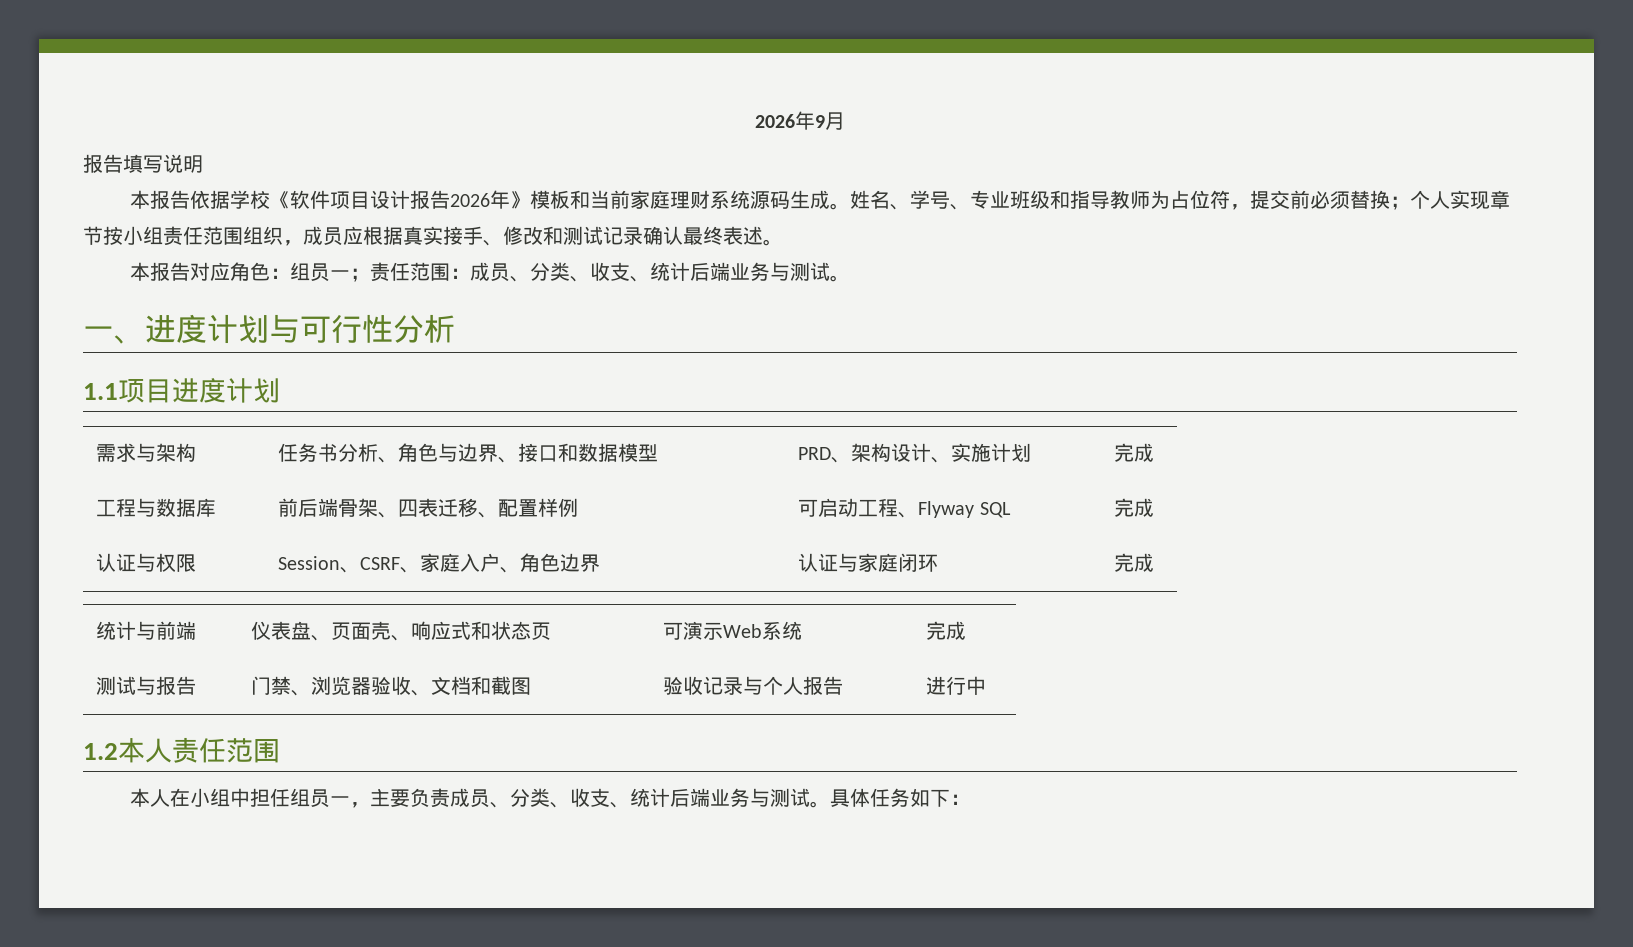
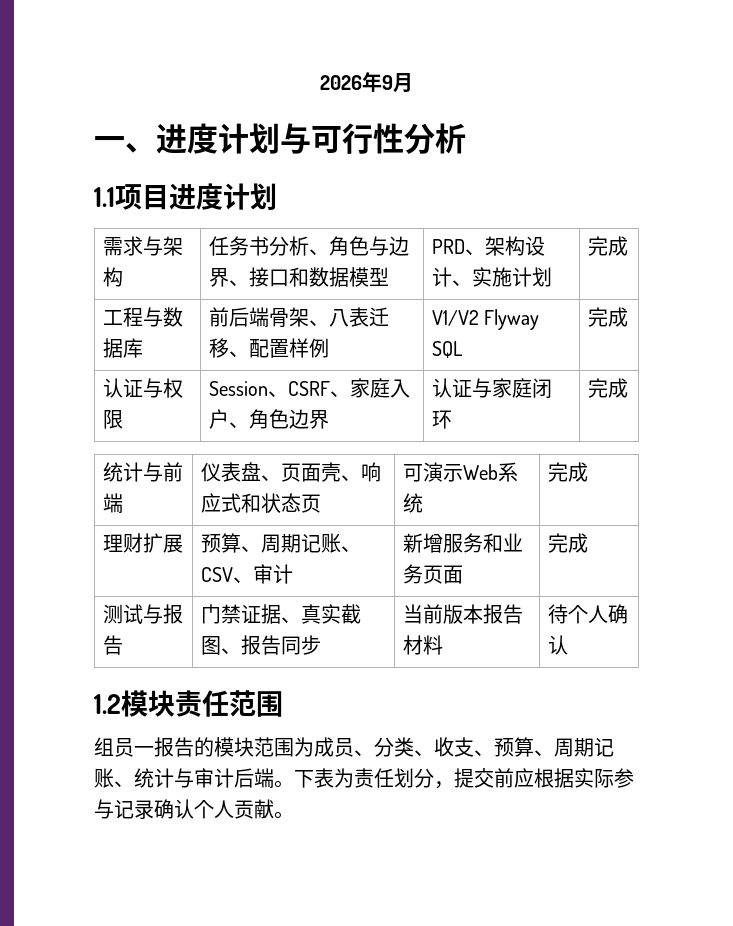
[83,154,203,173] [129,190,1510,210] [83,226,783,246] [129,262,850,282] // 报告填写说明 // 本报告依据学校《软件项目设计报告2026年》模板和当前家庭理财系统源码生成。姓名、学号、专业班级和指导教师为占位符，提交前必须替换；个人实现章节按小组责任范围组织，成员应根据真实接手、修改和测试记录确认最终表述。 // 本报告对应角色：组员一；责任范围：成员、分类、收支、统计后端业务与测试。 -> (413, 83) none
[398,499,419,517] 四 -> [328,309,349,327] 八
[798,498,919,518] 可启动工程、 -> [431,310,479,326] V1/V2
[96,676,197,695] [251,676,532,696] [663,676,844,695] [926,676,987,695] 测试与报告 | 门禁、浏览器验收、文档和截图 | 验收记录与个人报告 | 进行中 -> [102,533,183,553] [200,533,361,553] [200,564,293,584] [402,533,523,553] [402,564,463,584] [547,533,588,553] [102,604,183,624] [102,635,123,655] [200,604,361,624] [200,635,321,655] [402,604,523,624] [402,635,443,655] [547,604,628,624] [547,635,568,655] 理财扩展 | 预算、周期记账、CSV、审计 | 新增服务和业务页面 | 完成 // 测试与报告 | 门禁证据、真实截图、报告同步 | 当前版本报告材料 | 待个人确认
[118,738,172,763] 本人 -> [121,690,175,717] 模块
[129,788,970,808] 本人在小组中担任组员一，主要负责成员、分类、收支、统计后端业务与测试。具体任务如下： -> [94,737,614,757] [94,768,634,789] [94,799,294,819] 组员一报告的模块范围为成员、分类、收支、预算、周期记账、统计与审计后端。下表为责任划分，提交前应根据实际参与记录确认个人贡献。

